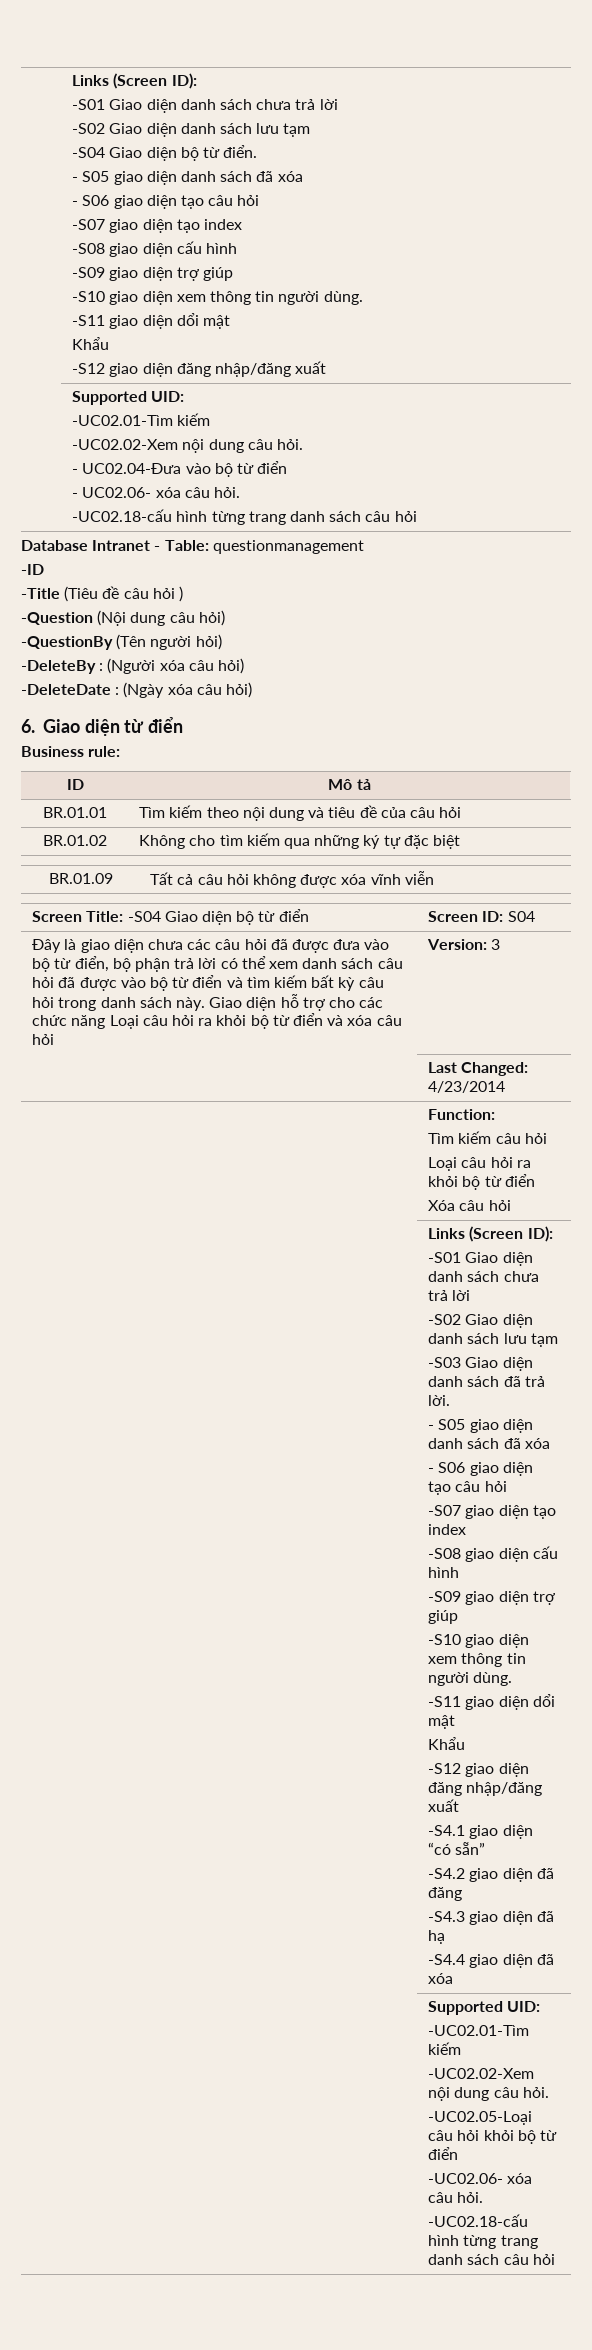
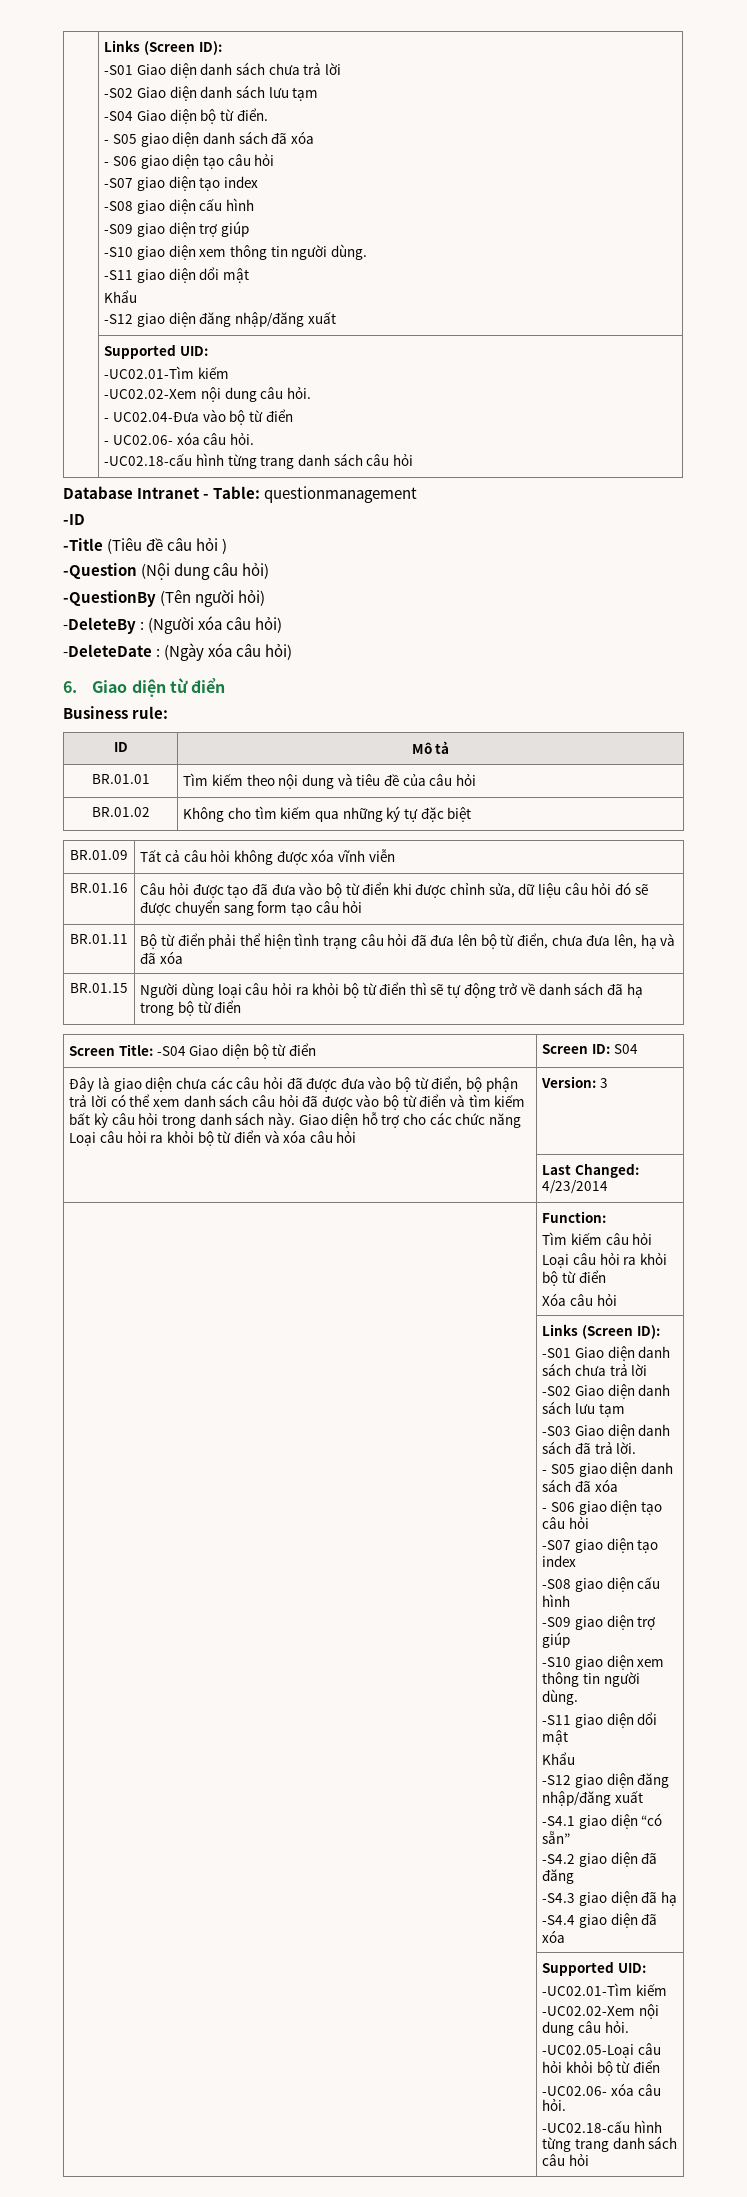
(434, 878) none -> [70,883,128,893] [140,882,648,898] [140,900,363,916] [70,934,128,944] [140,933,676,949] [140,951,184,964] [70,983,128,993] [140,982,643,998] [140,1000,242,1016] // BR.01.16 | Câu hỏi được tạo đã đưa vào bộ từ điển khi được chỉnh sửa, dữ liệu câu hỏi đó sẽ được chuyển sang form tạo câu hỏi // BR.01.11 | Bộ từ điển phải thể hiện tình trạng câu hỏi đã đưa lên bộ từ điển, chưa đưa lên, hạ và đã xóa // BR.01.15 | Người dùng loại câu hỏi ra khỏi bộ từ điển thì sẽ tự động trở về danh sách đã hạ trong bộ từ điển

